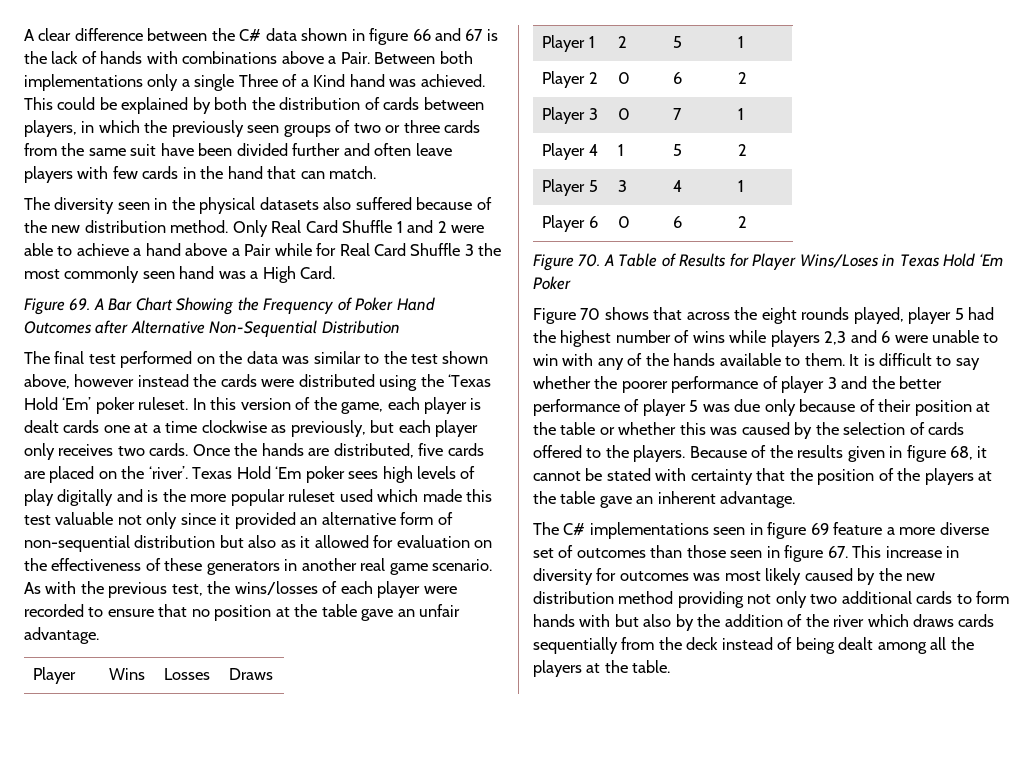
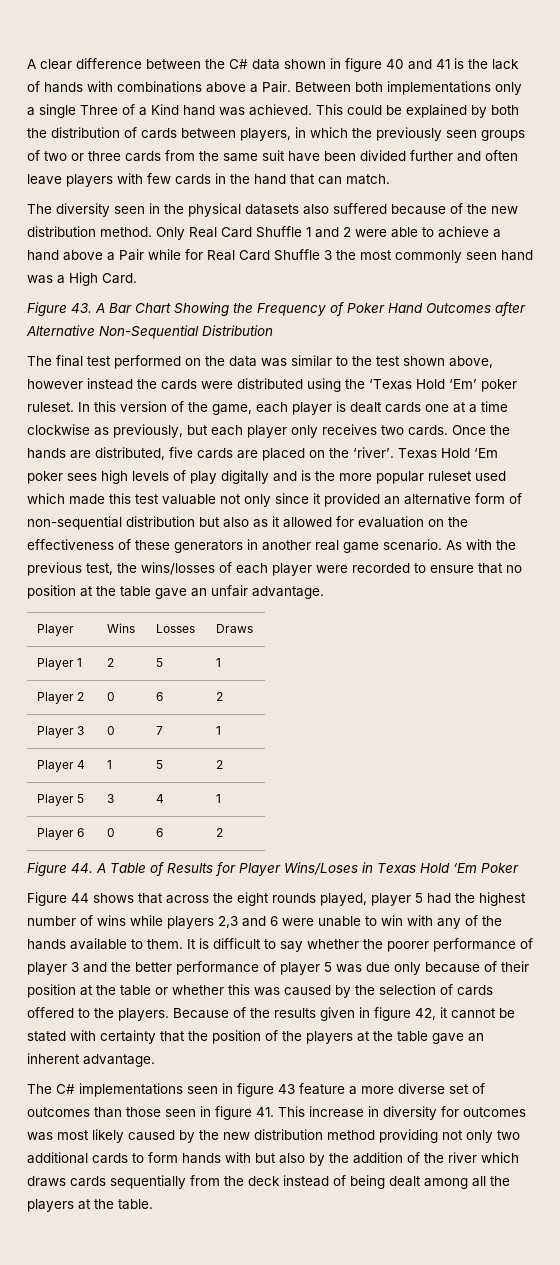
[412,28,484,41] 66 and 67 -> [386,59,450,70] 40 and 41
[69,298,91,311] 69. -> [71,303,92,313] 43.
[578,254,601,267] 70. -> [71,863,93,873] 44.
[580,308,601,320] 70 -> [71,893,89,903] 44
[950,446,974,460] 68, -> [415,1008,436,1020] 42,
[810,523,829,535] 69 -> [278,1084,295,1094] 43
[827,546,848,558] 67. -> [256,1107,274,1117] 41.

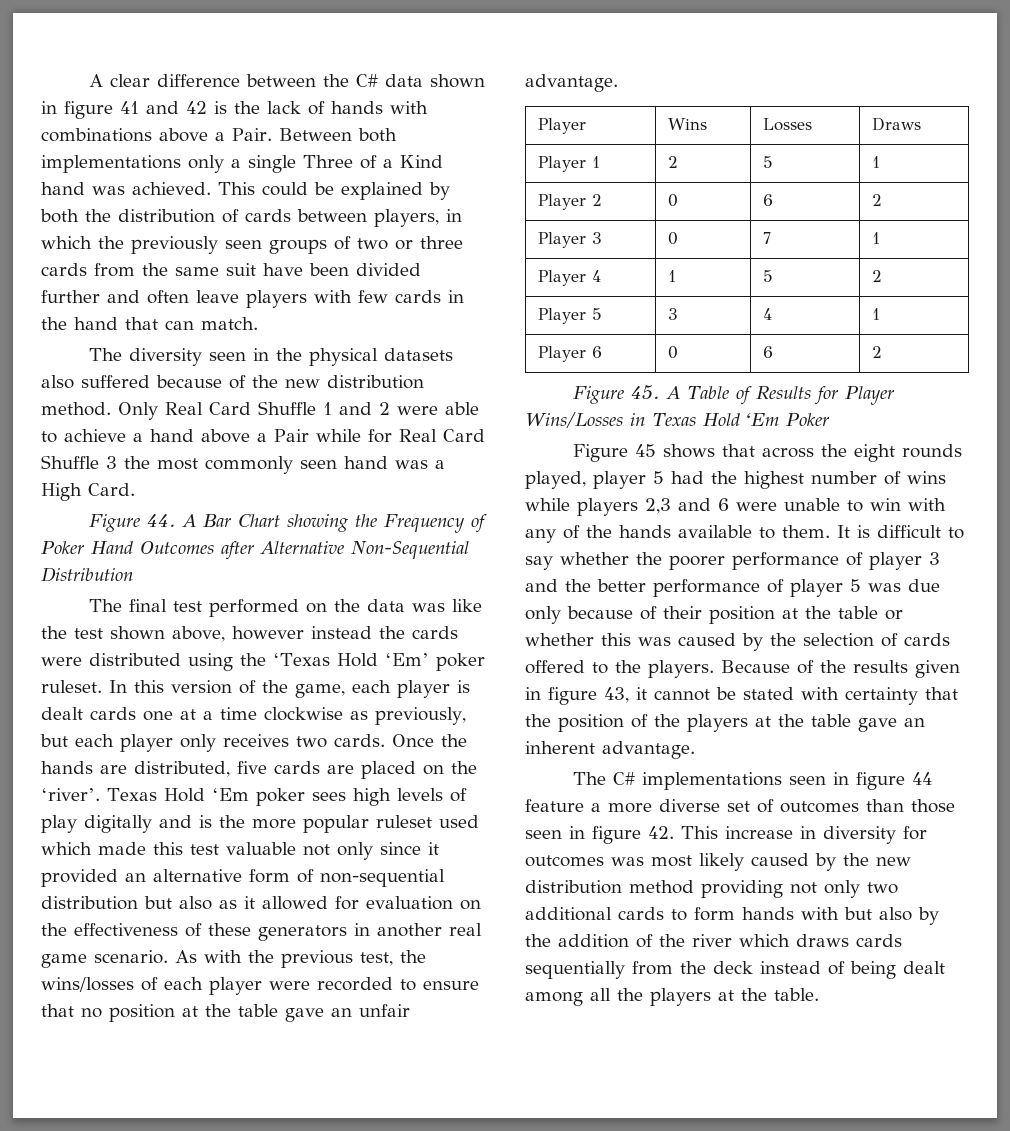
[386,59,450,70] 40 and 41 -> [120,101,207,114] 41 and 42
[71,303,92,313] 43. -> [146,514,176,527] 44.
[174,302,229,316] Showing -> [286,514,349,532] showing
[291,355,348,367] similar to -> [451,599,482,612] like
[71,863,93,873] 44. -> [630,385,660,400] 45.
[284,862,358,875] Wins/Loses -> [525,412,623,428] Wins/Losses
[71,893,89,903] 44 -> [634,444,656,457] 45
[415,1008,436,1020] 42, -> [604,687,629,703] 43,
[278,1084,295,1094] 43 -> [911,772,932,785] 44
[256,1107,274,1117] 41. -> [648,826,674,839] 42.

